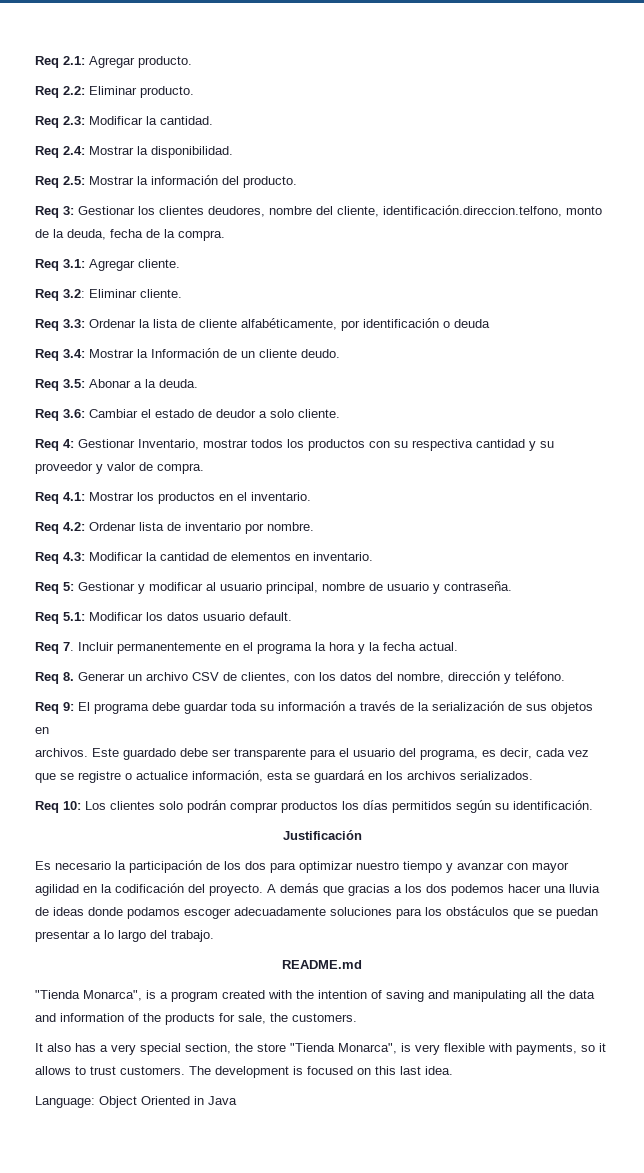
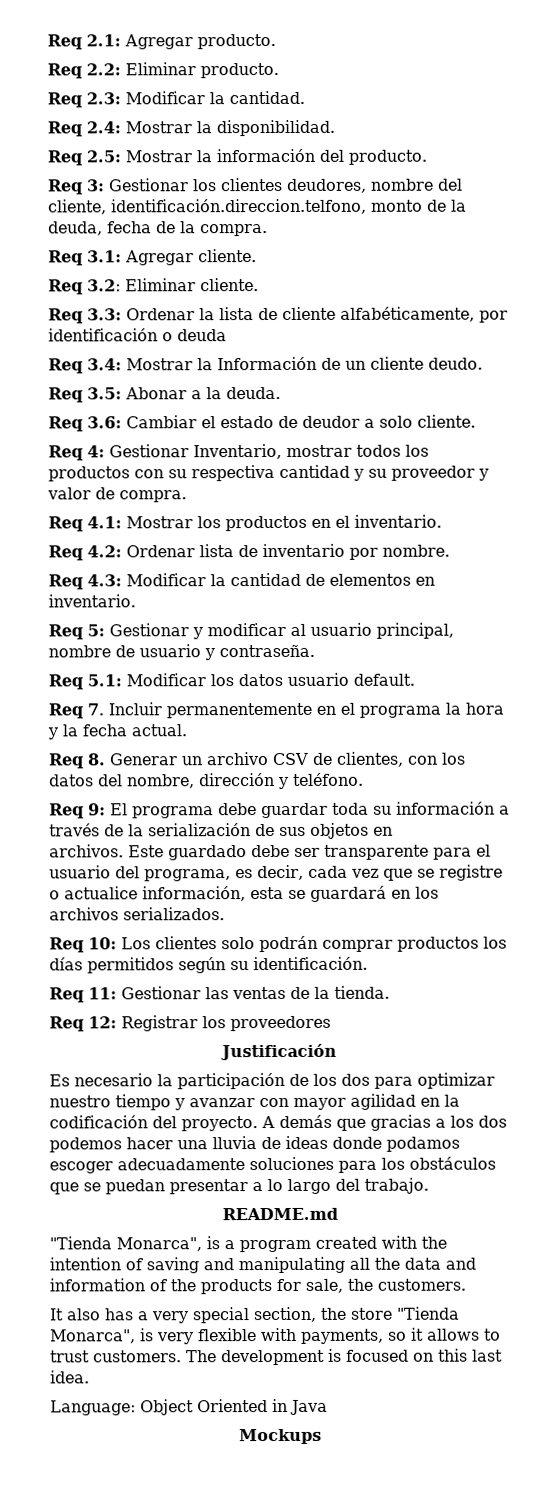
(593, 805) none -> [49,985,390,1003] [49,1015,331,1032] // Req 11: Gestionar las ventas de la tienda. // Req 12: Registrar los proveedores
(237, 1100) none -> [239,1428,322,1445] // Mockups

